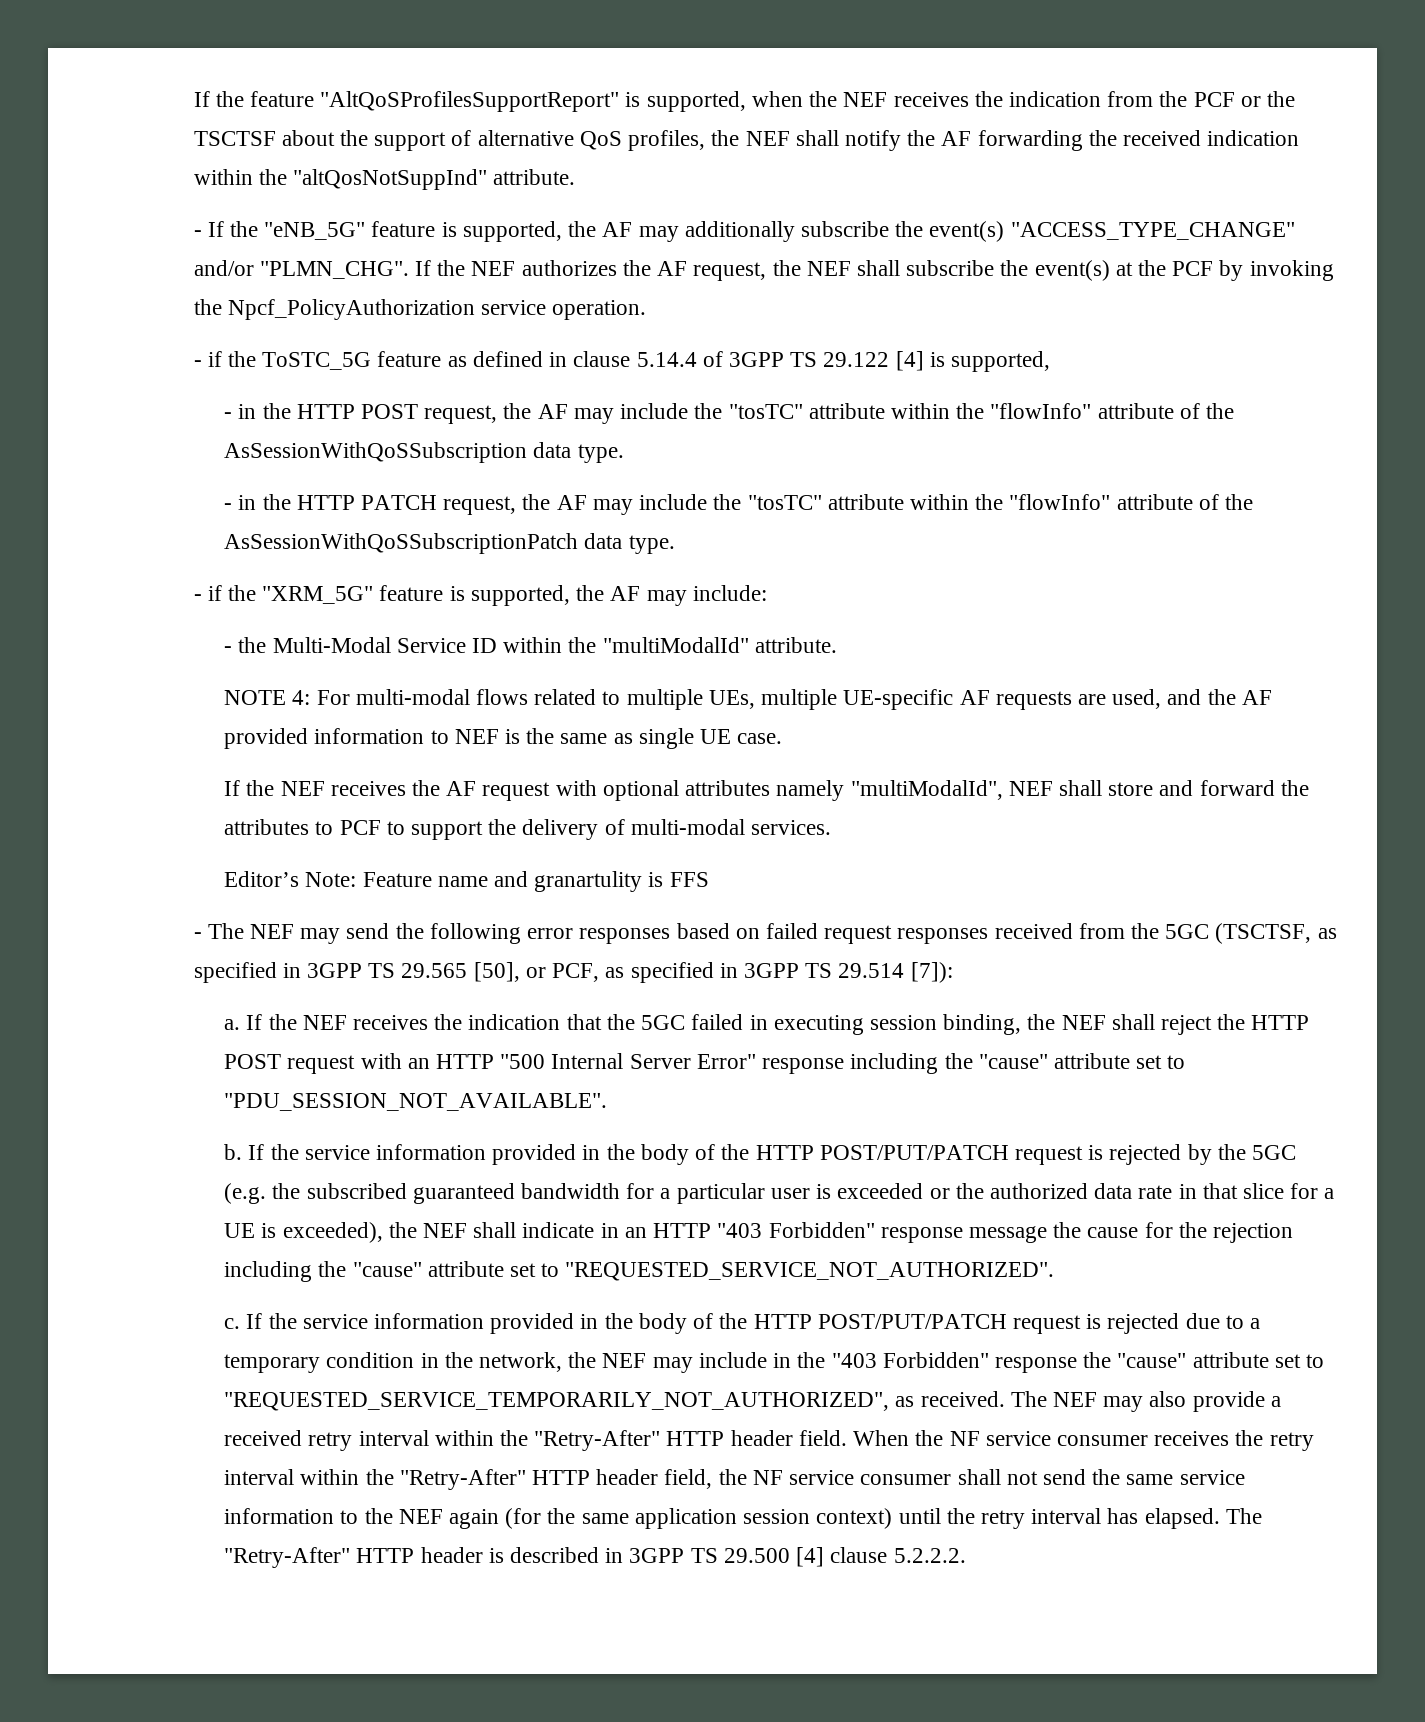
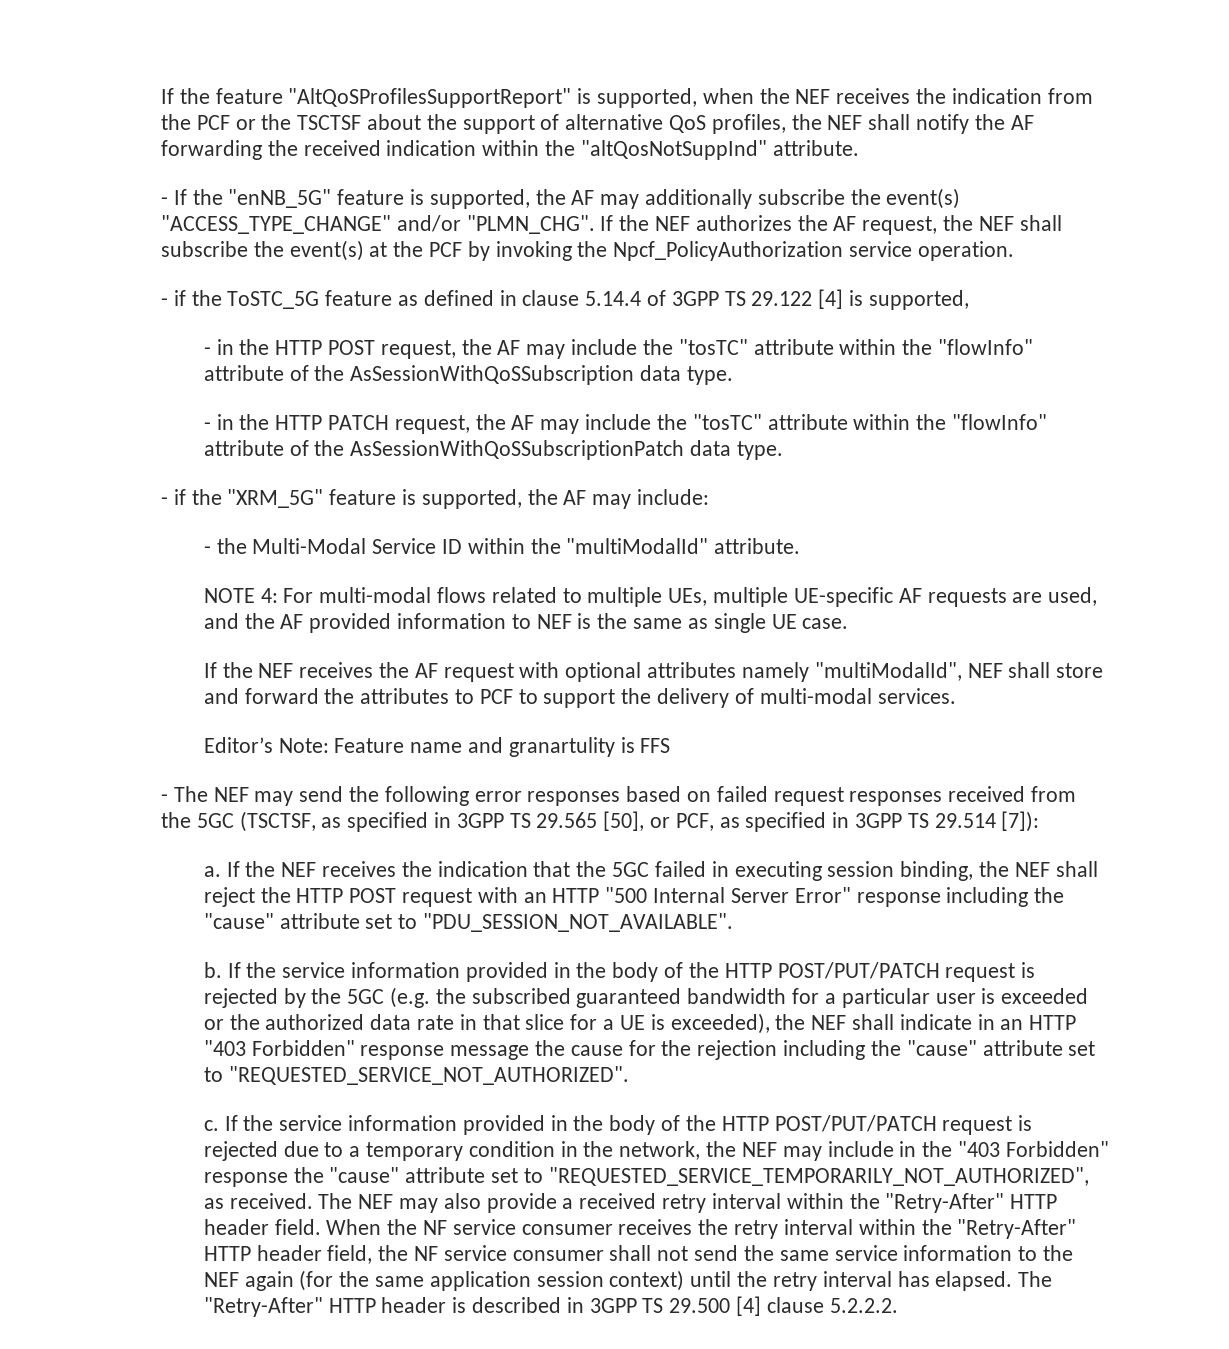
[264,222,366,240] "eNB_5G" -> [228,189,332,208] "enNB_5G"

